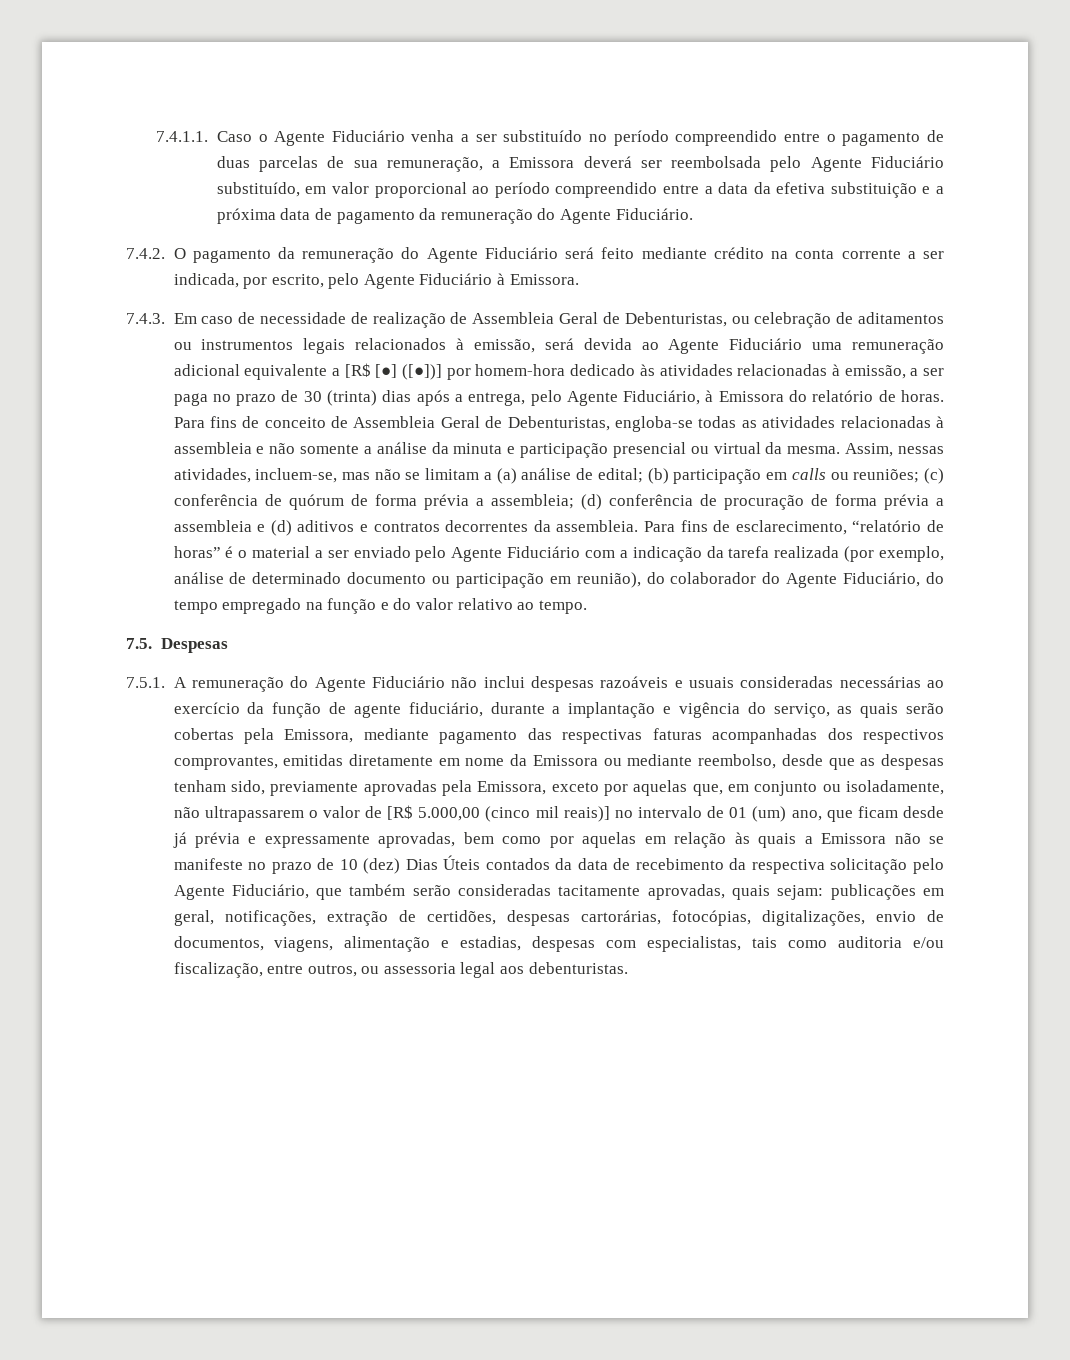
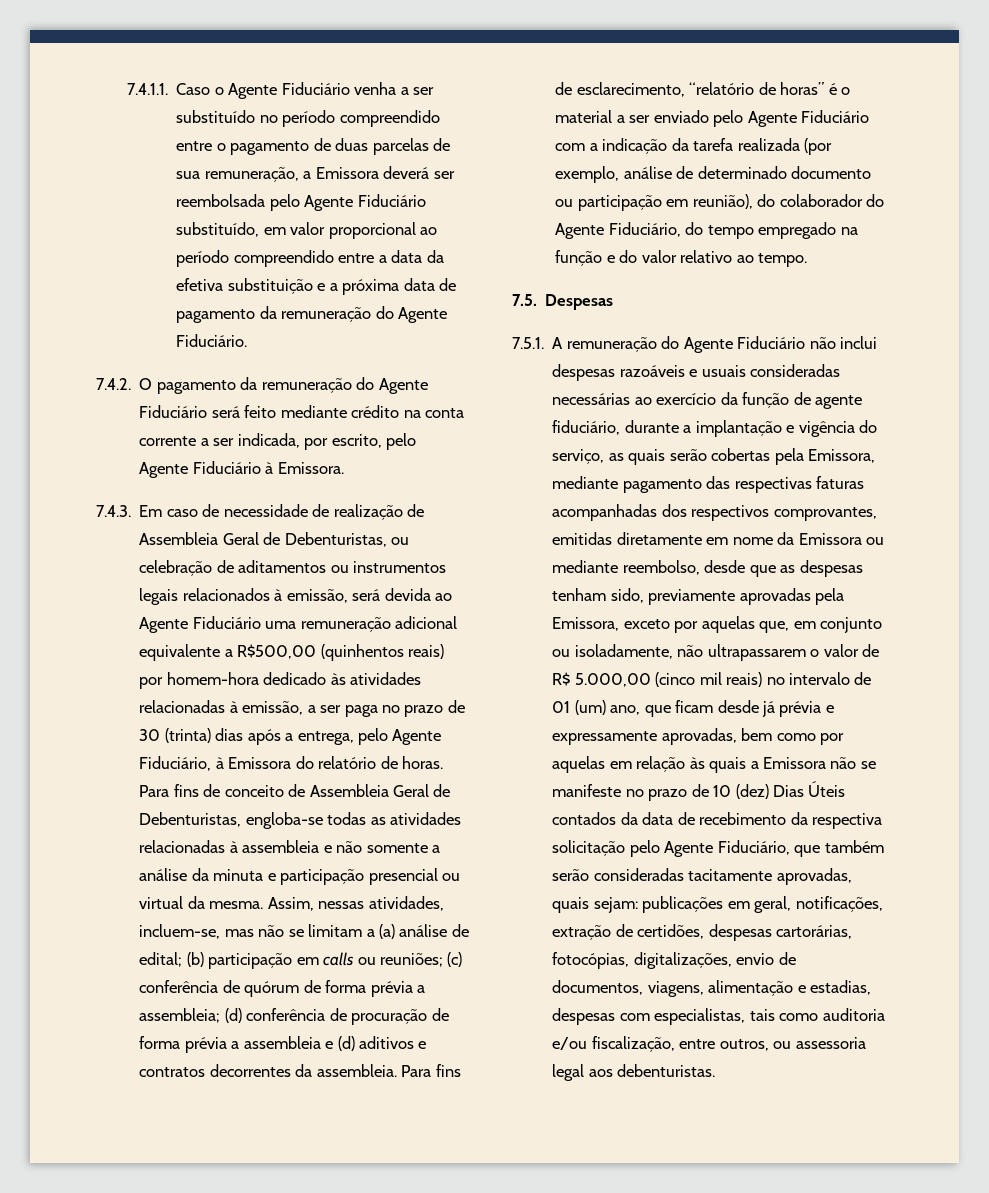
[344,363,442,380] [R$ [●] ([●])] -> [237,644,445,661] R$500,00 (quinhentos reais)
[387,805,414,820] [R$ -> [552,672,571,686] R$
[563,806,610,822] reais)] -> [726,672,763,687] reais)

